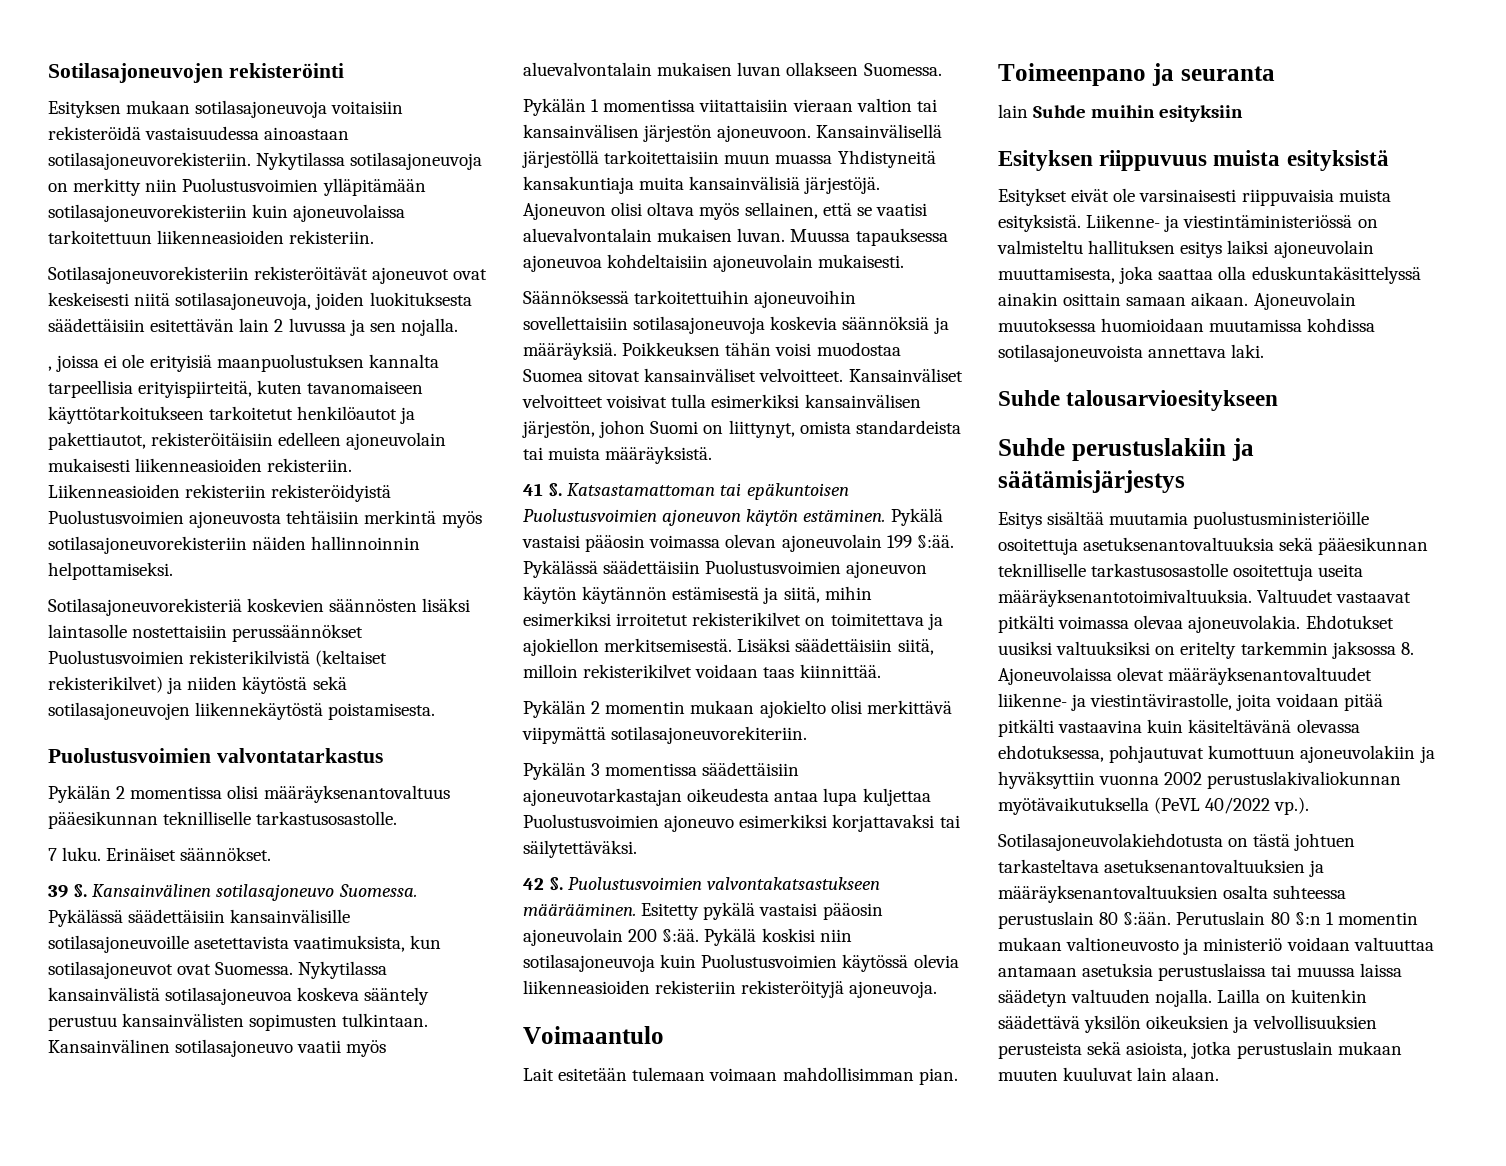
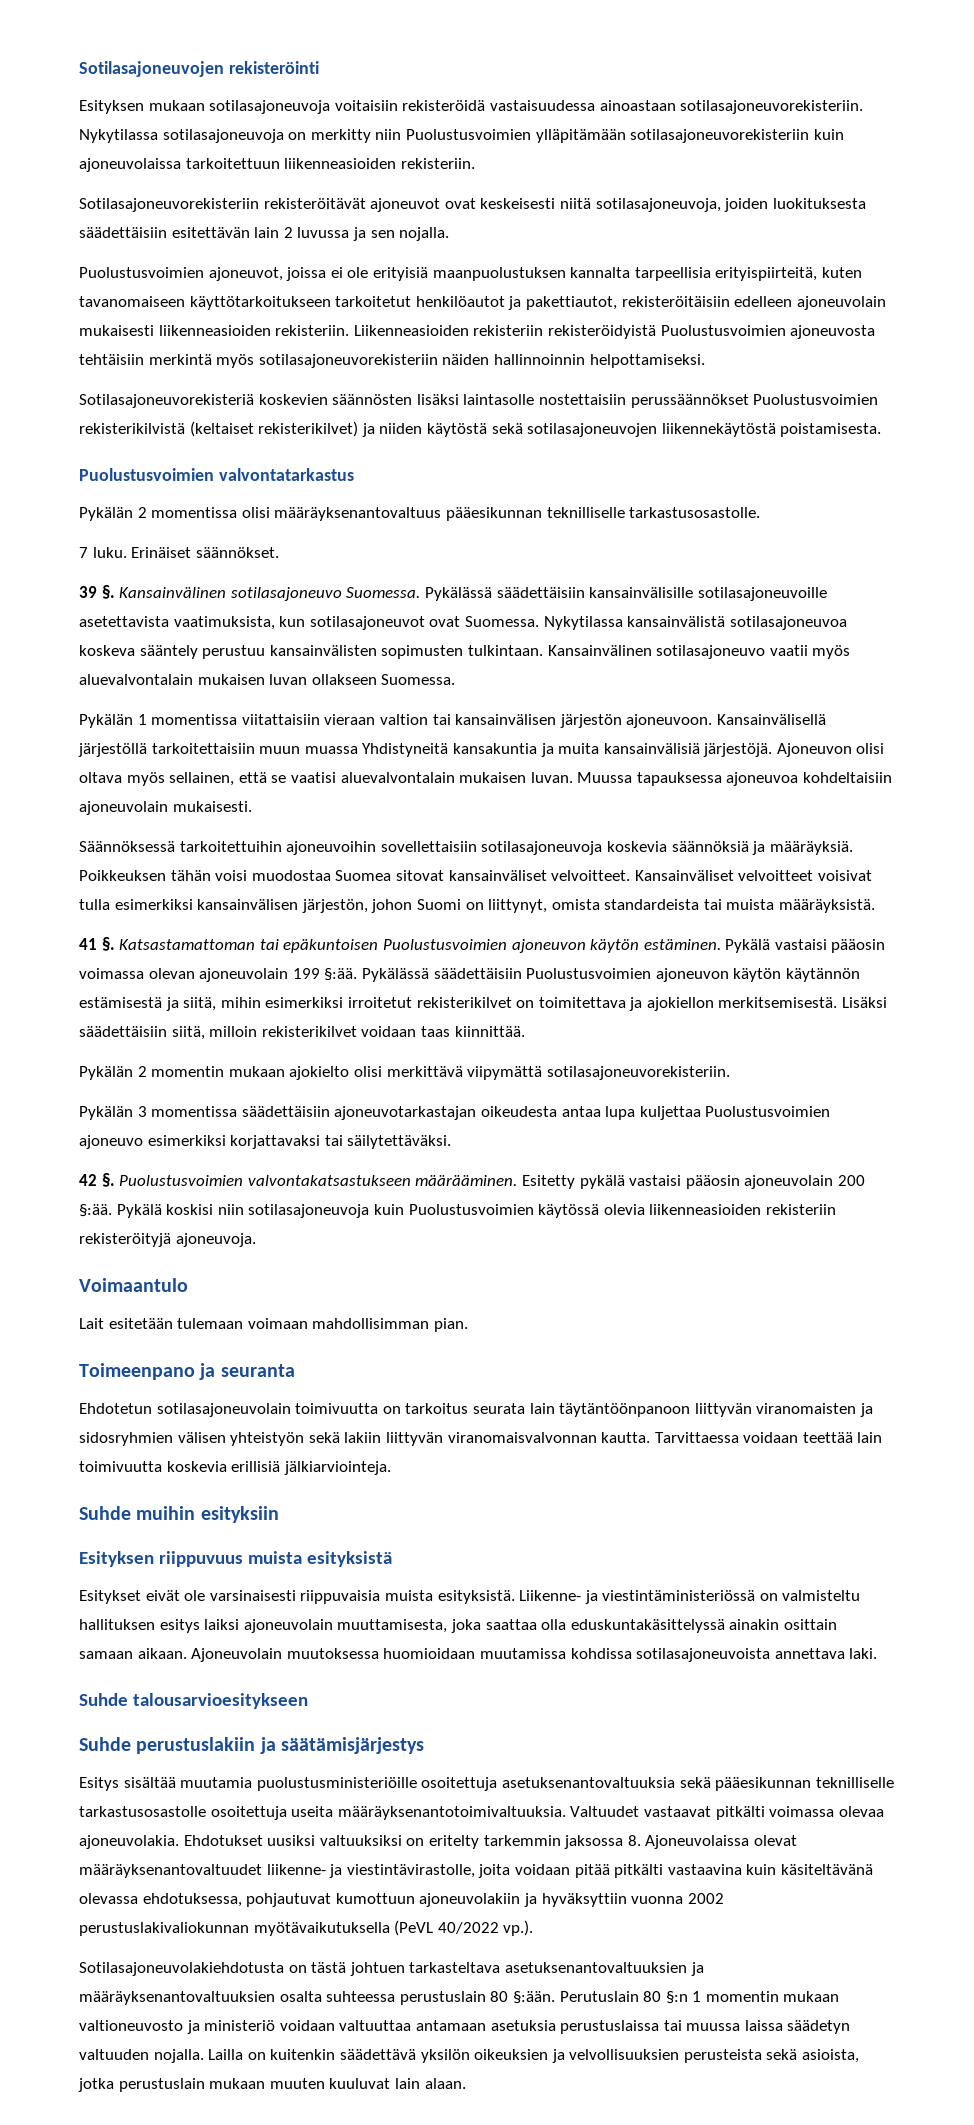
[48,366,52,371] , -> [79,267,283,281] Puolustusvoimien ajoneuvot,
[523,176,634,194] kansakuntiaja -> [452,743,554,757] kansakuntia ja
[611,726,808,744] sotilasajoneuvorekiteriin. -> [546,1066,730,1080] sotilasajoneuvorekisteriin.
[998,104,1028,118] lain -> [79,1403,873,1417] [79,1432,883,1446] [79,1461,391,1475] Ehdotetun sotilasajoneuvolain toimivuutta on tarkoitus seurata lain täytäntöönpanoon liittyvän viranomaisten ja sidosryhmien välisen yhteistyön sekä lakiin liittyvän viranomaisvalvonnan kautta. Tarvittaessa voidaan teettää lain toimivuutta koskevia erillisiä jälkiarviointeja. //

